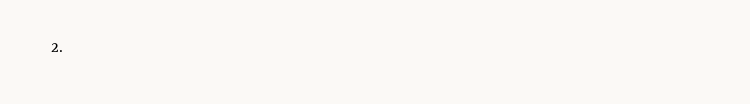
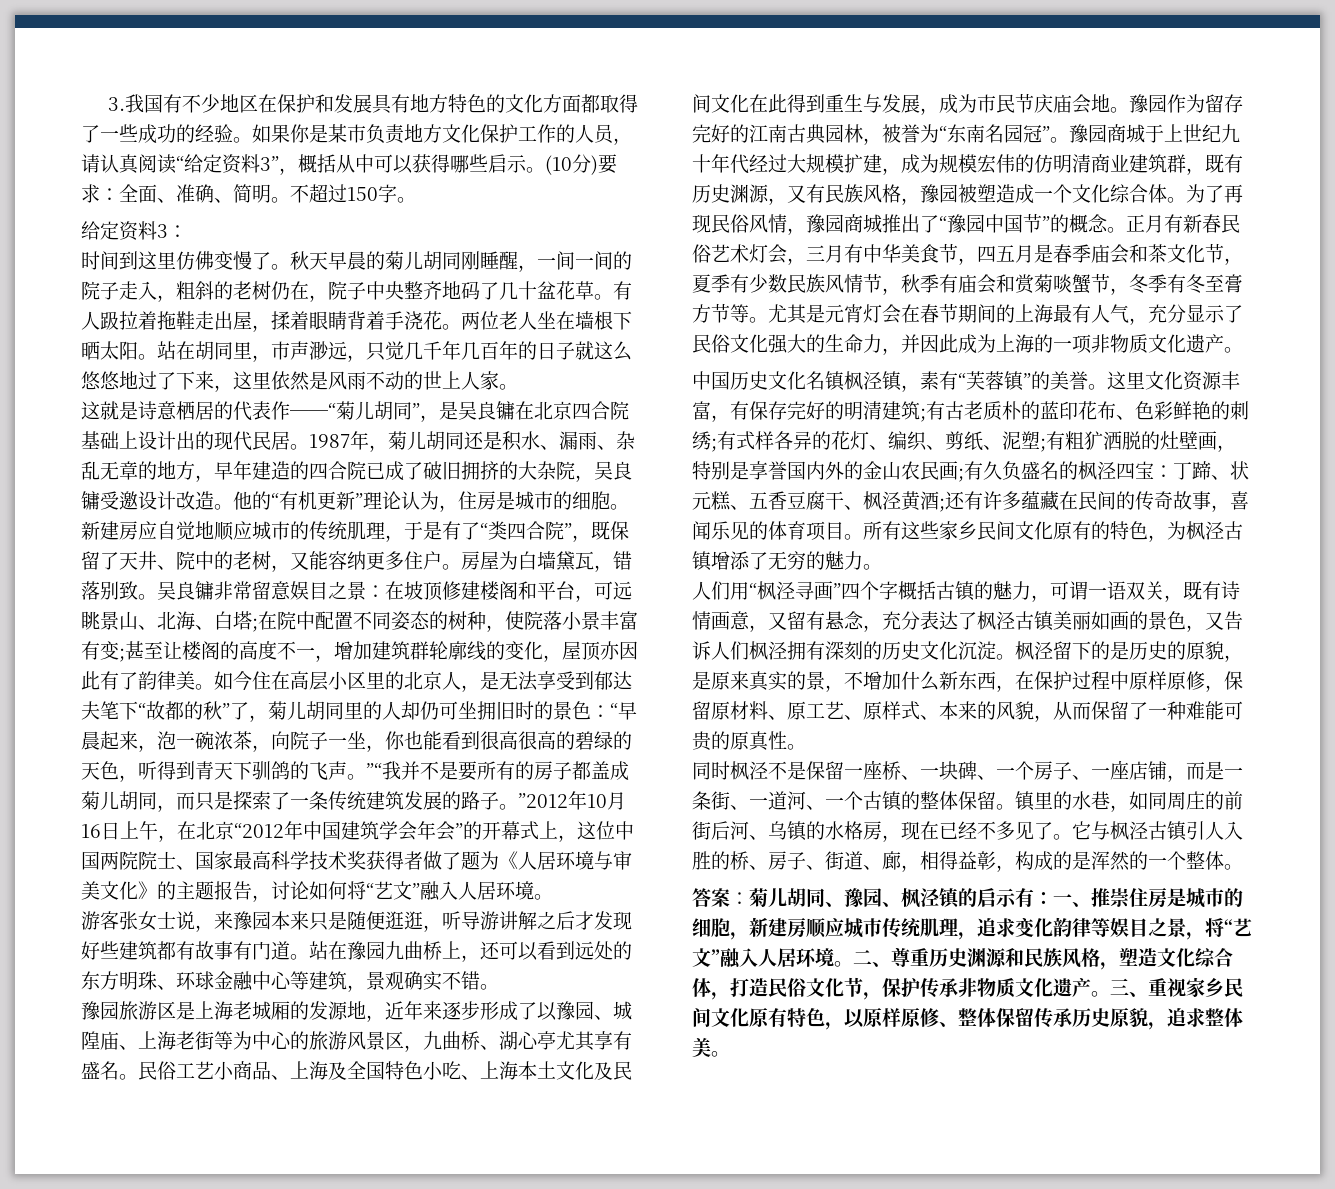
[51,43,63,52] 2. -> [107,94,638,114] [81,124,632,145] [81,154,617,175] [81,184,416,203] [81,221,187,241] [81,251,632,272] [81,281,632,302] [81,311,632,332] [81,341,632,362] [81,371,518,392] [81,401,629,422] [81,431,635,452] [81,461,632,482] [81,491,629,512] [81,521,629,542] [81,551,632,572] [81,581,632,602] [81,611,638,632] [81,641,638,662] [81,671,632,692] [81,701,637,722] [81,731,632,752] [81,761,629,782] [81,791,626,812] [81,821,634,842] [81,851,632,870] [81,881,553,902] [81,911,632,932] [81,941,632,962] [81,971,499,992] [81,1001,632,1022] [81,1031,632,1052] [81,1061,632,1080] [692,93,1243,115] [692,124,1240,145] [692,154,1243,175] [692,184,1243,205] [692,213,1240,235] [692,243,1243,265] [692,273,1243,295] [692,303,1243,325] [692,334,1243,355] [692,371,1240,392] [692,401,1249,422] [692,431,1236,452] [692,461,1249,482] [692,491,1249,512] [692,521,1243,542] [692,551,882,571] [692,581,1240,602] [692,611,1243,632] [692,641,1243,662] [692,671,1243,692] [692,701,1243,722] [692,731,806,751] [692,760,1243,782] [692,791,1243,812] [692,821,1243,842] [692,851,1243,872] [692,887,1243,909] [692,917,1252,940] [692,947,1233,970] [692,977,1243,1000] [692,1008,1243,1030] [692,1037,730,1057] 3.我国有不少地区在保护和发展具有地方特色的文化方面都取得了一些成功的经验。如果你是某市负责地方文化保护工作的人员，请认真阅读“给定资料3”，概括从中可以获得哪些启示。(10分)要求：全面、准确、简明。不超过150字。 // 给定资料3： // 时间到这里仿佛变慢了。秋天早晨的菊儿胡同刚睡醒，一间一间的院子走入，粗斜的老树仍在，院子中央整齐地码了几十盆花草。有人趿拉着拖鞋走出屋，揉着眼睛背着手浇花。两位老人坐在墙根下晒太阳。站在胡同里，市声渺远，只觉几千年几百年的日子就这么悠悠地过了下来，这里依然是风雨不动的世上人家。 // 这就是诗意栖居的代表作──“菊儿胡同”，是吴良镛在北京四合院基础上设计出的现代民居。1987年，菊儿胡同还是积水、漏雨、杂乱无章的地方，早年建造的四合院已成了破旧拥挤的大杂院，吴良镛受邀设计改造。他的“有机更新”理论认为，住房是城市的细胞。新建房应自觉地顺应城市的传统肌理，于是有了“类四合院”，既保留了天井、院中的老树，又能容纳更多住户。房屋为白墙黛瓦，错落别致。吴良镛非常留意娱目之景：在坡顶修建楼阁和平台，可远眺景山、北海、白塔;在院中配置不同姿态的树种，使院落小景丰富有变;甚至让楼阁的高度不一，增加建筑群轮廓线的变化，屋顶亦因此有了韵律美。如今住在高层小区里的北京人，是无法享受到郁达夫笔下“故都的秋”了，菊儿胡同里的人却仍可坐拥旧时的景色：“早晨起来，泡一碗浓茶，向院子一坐，你也能看到很高很高的碧绿的天色，听得到青天下驯鸽的飞声。”“我并不是要所有的房子都盖成菊儿胡同，而只是探索了一条传统建筑发展的路子。”2012年10月16日上午，在北京“2012年中国建筑学会年会”的开幕式上，这位中国两院院士、国家最高科学技术奖获得者做了题为《人居环境与审美文化》的主题报告，讨论如何将“艺文”融入人居环境。 // 游客张女士说，来豫园本来只是随便逛逛，听导游讲解之后才发现好些建筑都有故事有门道。站在豫园九曲桥上，还可以看到远处的东方明珠、环球金融中心等建筑，景观确实不错。 // 豫园旅游区是上海老城厢的发源地，近年来逐步形成了以豫园、城隍庙、上海老街等为中心的旅游风景区，九曲桥、湖心亭尤其享有盛名。民俗工艺小商品、上海及全国特色小吃、上海本土文化及民间文化在此得到重生与发展，成为市民节庆庙会地。豫园作为留存完好的江南古典园林，被誉为“东南名园冠”。豫园商城于上世纪九十年代经过大规模扩建，成为规模宏伟的仿明清商业建筑群，既有历史渊源，又有民族风格，豫园被塑造成一个文化综合体。为了再现民俗风情，豫园商城推出了“豫园中国节”的概念。正月有新春民俗艺术灯会，三月有中华美食节，四五月是春季庙会和茶文化节，夏季有少数民族风情节，秋季有庙会和赏菊啖蟹节，冬季有冬至膏方节等。尤其是元宵灯会在春节期间的上海最有人气，充分显示了民俗文化强大的生命力，并因此成为上海的一项非物质文化遗产。 // 中国历史文化名镇枫泾镇，素有“芙蓉镇”的美誉。这里文化资源丰富，有保存完好的明清建筑;有古老质朴的蓝印花布、色彩鲜艳的刺绣;有式样各异的花灯、编织、剪纸、泥塑;有粗犷洒脱的灶壁画，特别是享誉国内外的金山农民画;有久负盛名的枫泾四宝：丁蹄、状元糕、五香豆腐干、枫泾黄酒;还有许多蕴藏在民间的传奇故事，喜闻乐见的体育项目。所有这些家乡民间文化原有的特色，为枫泾古镇增添了无穷的魅力。 // 人们用“枫泾寻画”四个字概括古镇的魅力，可谓一语双关，既有诗情画意，又留有悬念，充分表达了枫泾古镇美丽如画的景色，又告诉人们枫泾拥有深刻的历史文化沉淀。枫泾留下的是历史的原貌，是原来真实的景，不增加什么新东西，在保护过程中原样原修，保留原材料、原工艺、原样式、本来的风貌，从而保留了一种难能可贵的原真性。 // 同时枫泾不是保留一座桥、一块碑、一个房子、一座店铺，而是一条街、一道河、一个古镇的整体保留。镇里的水巷，如同周庄的前街后河、乌镇的水格房，现在已经不多见了。它与枫泾古镇引人入胜的桥、房子、街道、廊，相得益彰，构成的是浑然的一个整体。 // 答案：菊儿胡同、豫园、枫泾镇的启示有：一、推崇住房是城市的细胞，新建房顺应城市传统肌理，追求变化韵律等娱目之景，将“艺文”融入人居环境。二、尊重历史渊源和民族风格，塑造文化综合体，打造民俗文化节，保护传承非物质文化遗产。三、重视家乡民间文化原有特色，以原样原修、整体保留传承历史原貌，追求整体美。

